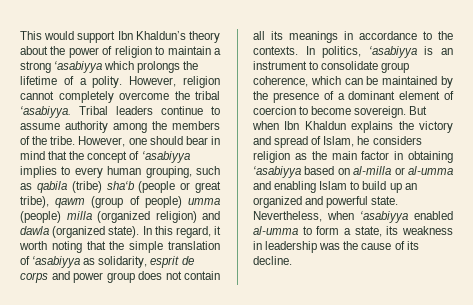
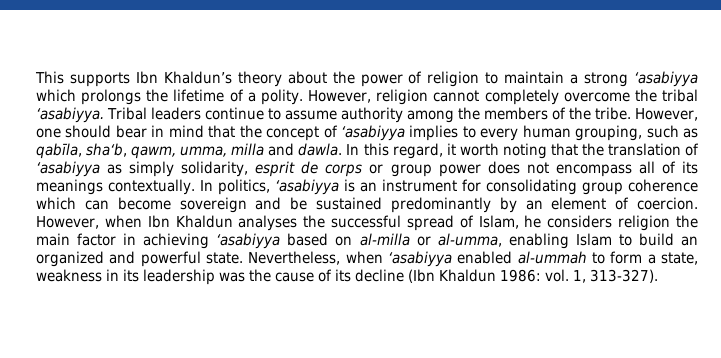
[44,31,116,43] would support -> [69,72,130,87] supports
[36,181,221,193] [20,196,220,208] [20,211,220,223] [20,226,140,238] qabila (tribe) sha‘b (people or great tribe), qawm (group of people) umma (people) milla (organized religion) and dawla (organized state). -> [36,143,343,159] qabīla, sha‘b, qawm, umma, milla and dawla.
[129,241,164,253] simple -> (604, 149) none
(96, 261) none -> [129,161,175,177] simply
[51,271,220,283] [253,31,453,43] [253,46,298,55] and power group does not contain all its meanings in accordance to the contexts. -> [369,161,699,177] [36,179,196,195] or group power does not encompass all of its meanings contextually.
[309,61,410,73] [253,76,453,88] [253,91,454,103] [253,106,428,118] [252,121,453,133] [253,136,271,145] to consolidate group coherence, which can be maintained by the presence of a dominant element of coercion to become sovereign. But when Ibn Khaldun explains the victory and -> [461,179,698,195] [36,197,698,213] [36,215,402,231] for consolidating group coherence which can become sovereign and be sustained predominantly by an element of coercion. However, when Ibn Khaldun analyses the successful
[294,153,307,160] as -> (671, 223) none
[408,151,453,163] obtaining -> [143,233,210,249] achieving
[408,166,453,175] [253,181,271,190] al-umma and -> [437,233,502,247] al-umma,
[389,183,402,193] up -> (674, 239) none
[253,226,298,235] al-umma -> [517,251,587,264] al-ummah
[386,226,399,235] its -> (699, 258) none
(262, 245) none -> [123,269,139,282] its
[253,256,292,265] decline. -> [355,269,658,283] decline (Ibn Khaldun 1986: vol. 1, 313-327).

